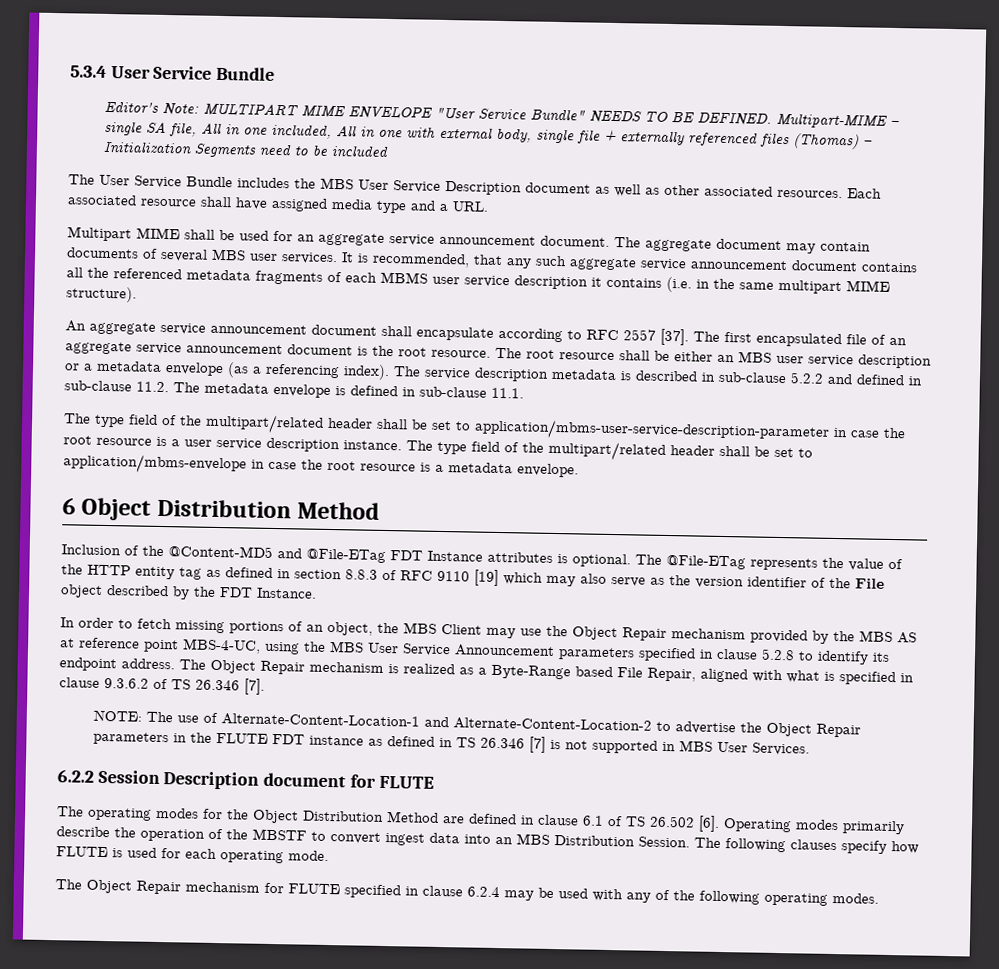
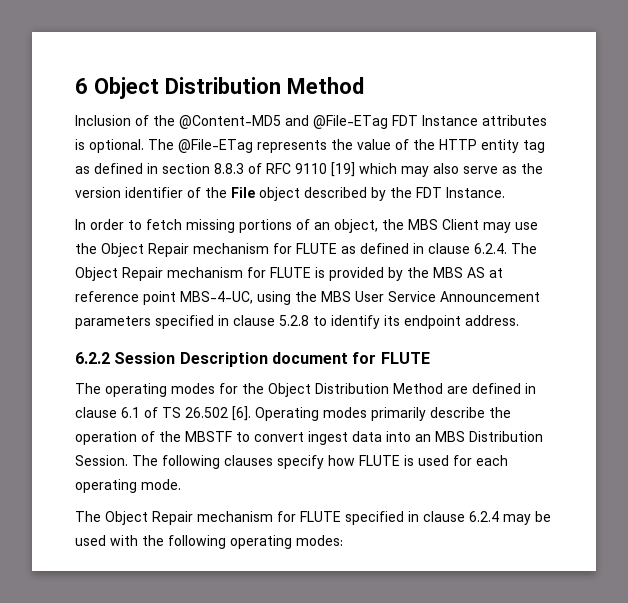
[70,65,276,81] [103,100,900,129] [103,120,873,150] [102,140,389,158] [68,174,882,199] [67,194,489,214] [67,226,871,254] [66,247,918,273] [66,267,890,295] [66,286,137,303] [65,320,907,348] [65,341,932,369] [64,360,922,386] [64,380,524,399] [64,413,906,443] [63,435,813,461] [63,453,579,478] 5.3.4 User Service Bundle // Editor's Note: MULTIPART MIME ENVELOPE "User Service Bundle" NEEDS TO BE DEFINED. Multipart-MIME – single SA file, All in one included, All in one with external body, single file + externally referenced files (Thomas) – Initialization Segments need to be included // The User Service Bundle includes the MBS User Service Description document as well as other associated resources. Each associated resource shall have assigned media type and a URL. // Multipart MIME shall be used for an aggregate service announcement document. The aggregate document may contain documents of several MBS user services. It is recommended, that any such aggregate service announcement document contains all the referenced metadata fragments of each MBMS user service description it contains (i.e. in the same multipart MIME structure). // An aggregate service announcement document shall encapsulate according to RFC 2557 [37]. The first encapsulated file of an aggregate service announcement document is the root resource. The root resource shall be either an MBS user service description or a metadata envelope (as a referencing index). The service description metadata is described in sub-clause 5.2.2 and defined in sub-clause 11.2. The metadata envelope is defined in sub-clause 11.1. // The type field of the multipart/related header shall be set to application/mbms-user-service-description-parameter in case the root resource is a user service description instance. The type field of the multipart/related header shall be set to application/mbms-envelope in case the root resource is a metadata envelope. // -> (75, 86) none
(746, 634) none -> [273,243,537,254] [75,267,325,281] for FLUTE as defined in clause 6.2.4. The Object Repair mechanism for FLUTE is
[179,659,914,686] [59,677,265,695] [92,709,861,738] [92,731,810,756] The Object Repair mechanism is realized as a Byte-Range based File Repair, aligned with what is specified in clause 9.3.6.2 of TS 26.346 [7]. // NOTE: The use of Alternate-Content-Location-1 and Alternate-Content-Location-2 to advertise the Object Repair parameters in the FLUTE FDT instance as defined in TS 26.346 [7] is not supported in MBS User Services. -> (519, 320) none
[626,889,670,903] any of -> (138, 540) none
[832,892,879,904] modes. -> [296,535,343,546] modes:

